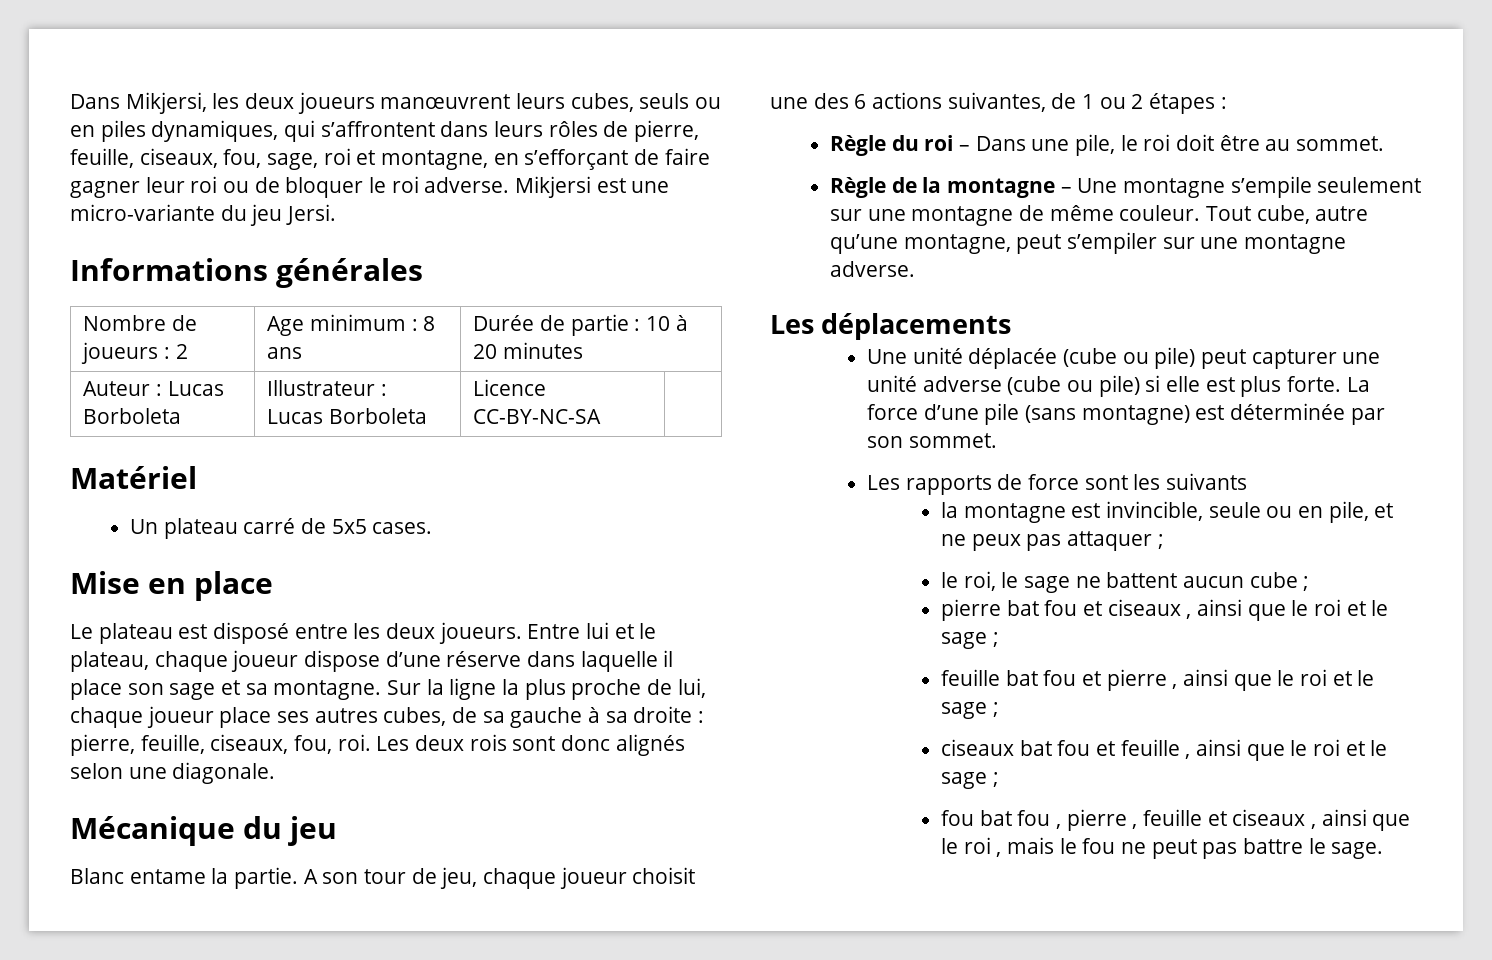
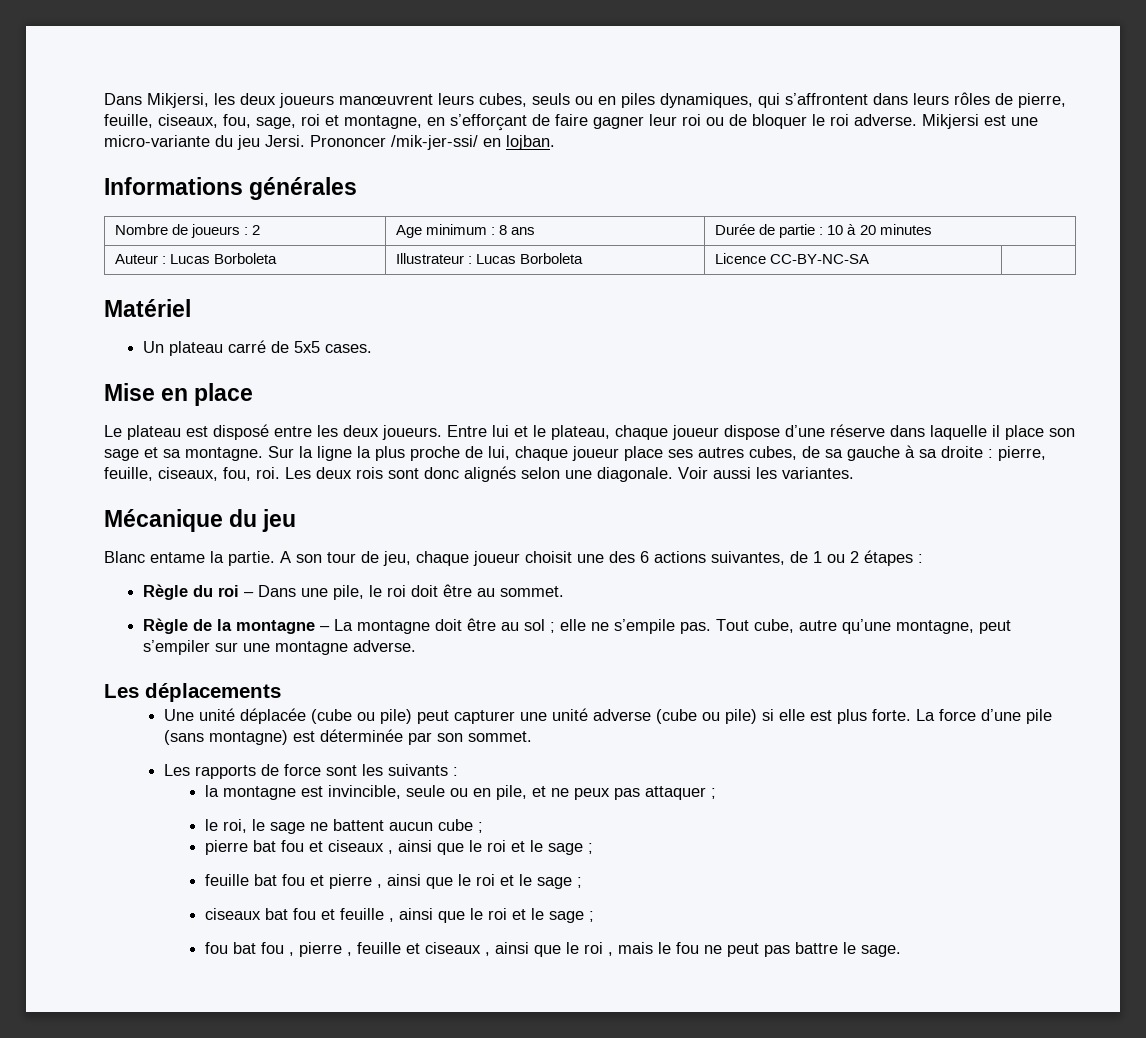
(337, 214) none -> [310,135,555,150] Prononcer /mik-jer-ssi/ en lojban.
(276, 773) none -> [678,467,854,479] Voir aussi les variantes.
[1077,176,1422,198] [830,205,1201,226] Une montagne s’empile seulement sur une montagne de même couleur. -> [333,618,711,634] La montagne doit être au sol ; elle ne s’empile pas.
(1248, 481) none -> [452,767,458,776] :

